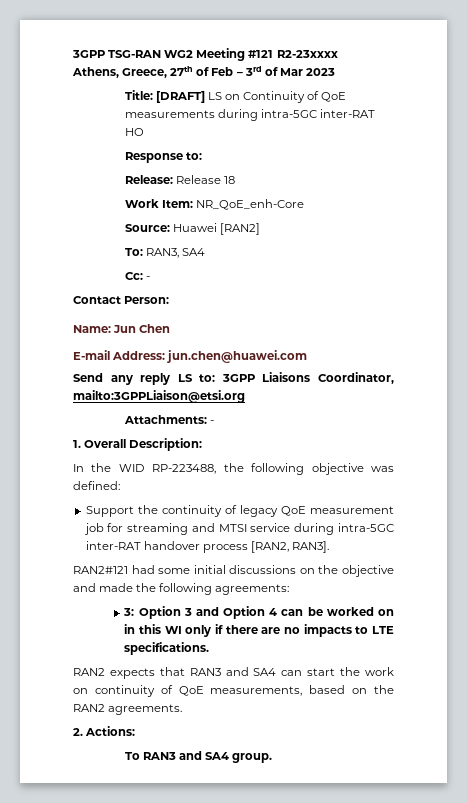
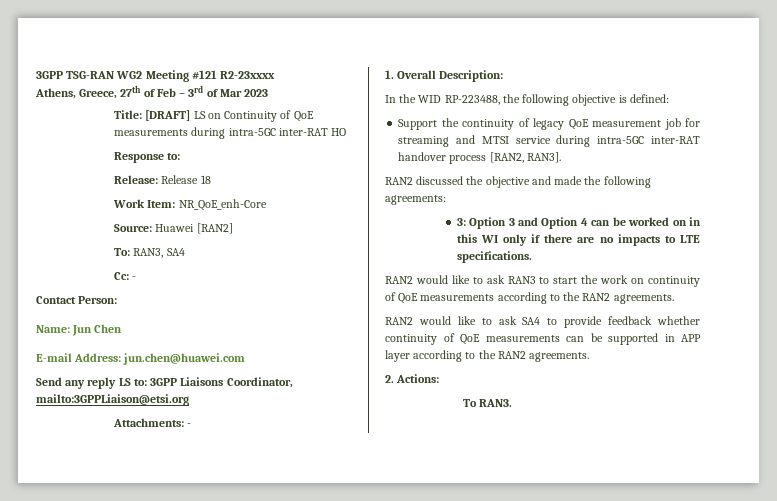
[371,466,394,472] was -> [618,95,627,103] is
[73,565,315,574] RAN2#121 had some initial discussions on -> [385,176,464,185] RAN2 discussed
[109,667,303,679] expects that RAN3 and SA4 can -> [415,275,550,284] would like to ask RAN3 to
[210,685,368,696] measurements, based on -> [420,292,674,304] [385,316,700,328] [385,333,701,345] [385,350,476,362] measurements according to the RAN2 agreements. // RAN2 would like to ask SA4 to provide feedback whether continuity of QoE measurements can be supported in APP layer according to
[142,751,272,763] RAN3 and SA4 group. -> [479,399,513,407] RAN3.

